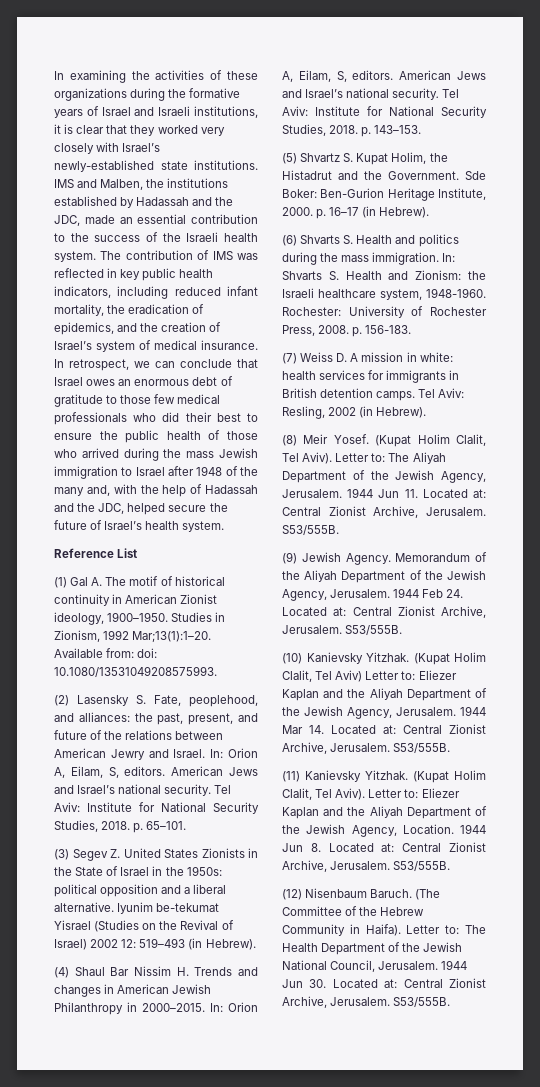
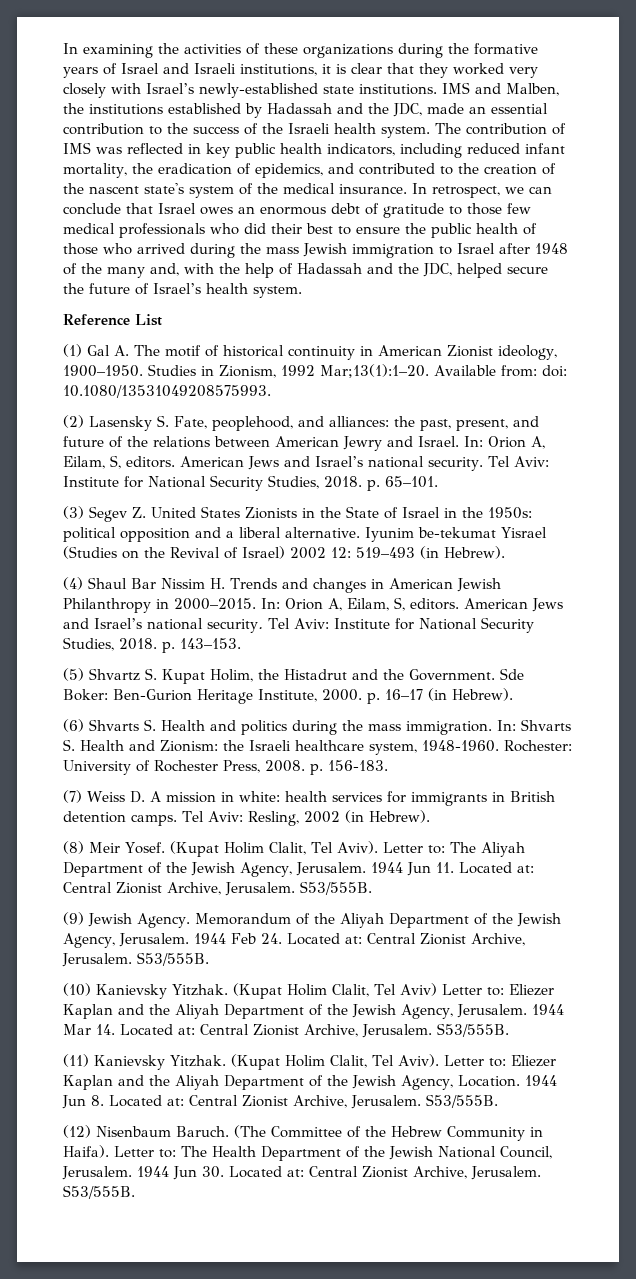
(138, 327) none -> [358,163,453,175] contributed to
[54,341,92,350] Israel’s -> [63,183,184,194] the nascent state's
(151, 345) none -> [257,183,278,194] the

